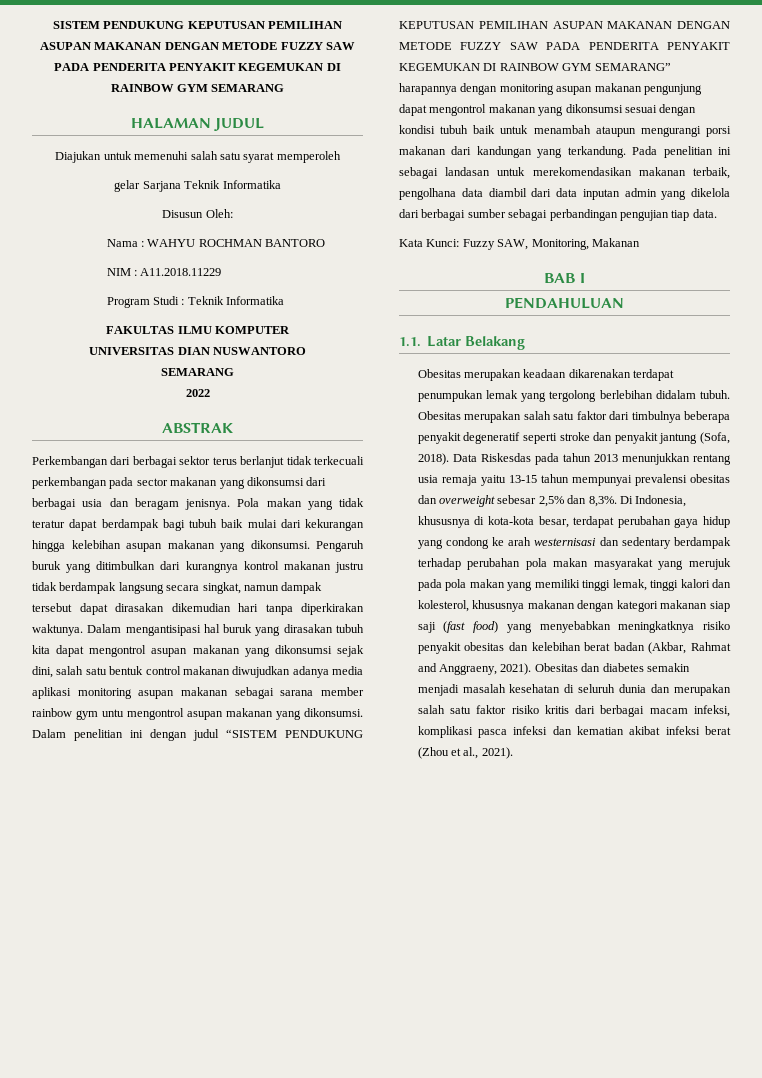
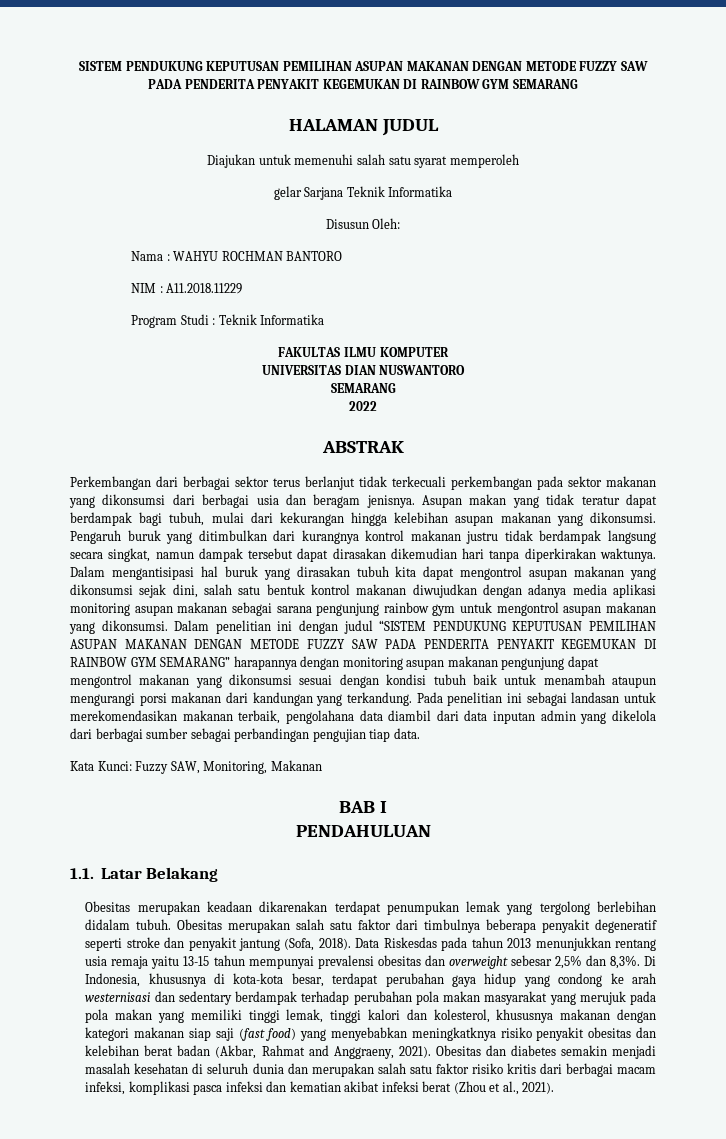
[136,478,168,486] sector -> [568,476,602,487] sektor
[237,498,260,507] Pola -> [422,495,463,508] Asupan
[189,519,244,528] tubuh baik -> [169,512,205,526] tubuh,
[145,666,181,675] control -> [311,584,350,595] kontrol
(291, 672) none -> [482,584,522,598] dengan
[320,687,364,696] member -> [316,603,380,616] pengunjung
[102,709,124,717] untu -> [460,602,493,613] untuk
[399,188,456,200] pengolhana -> [285,710,354,724] pengolahana

